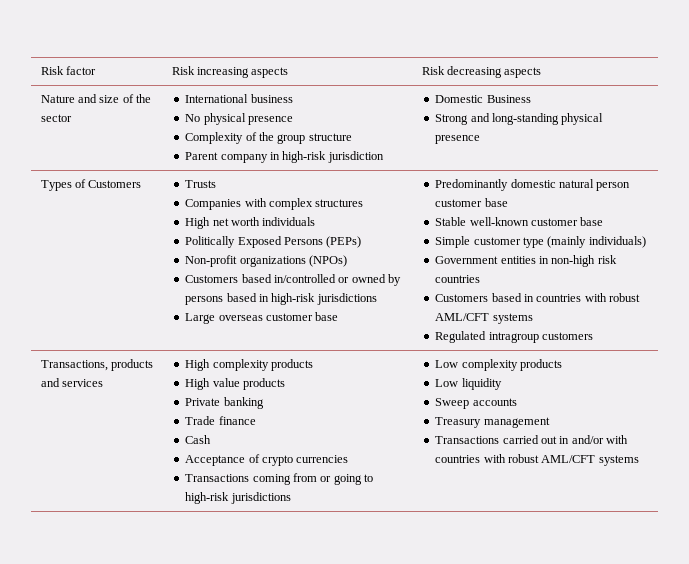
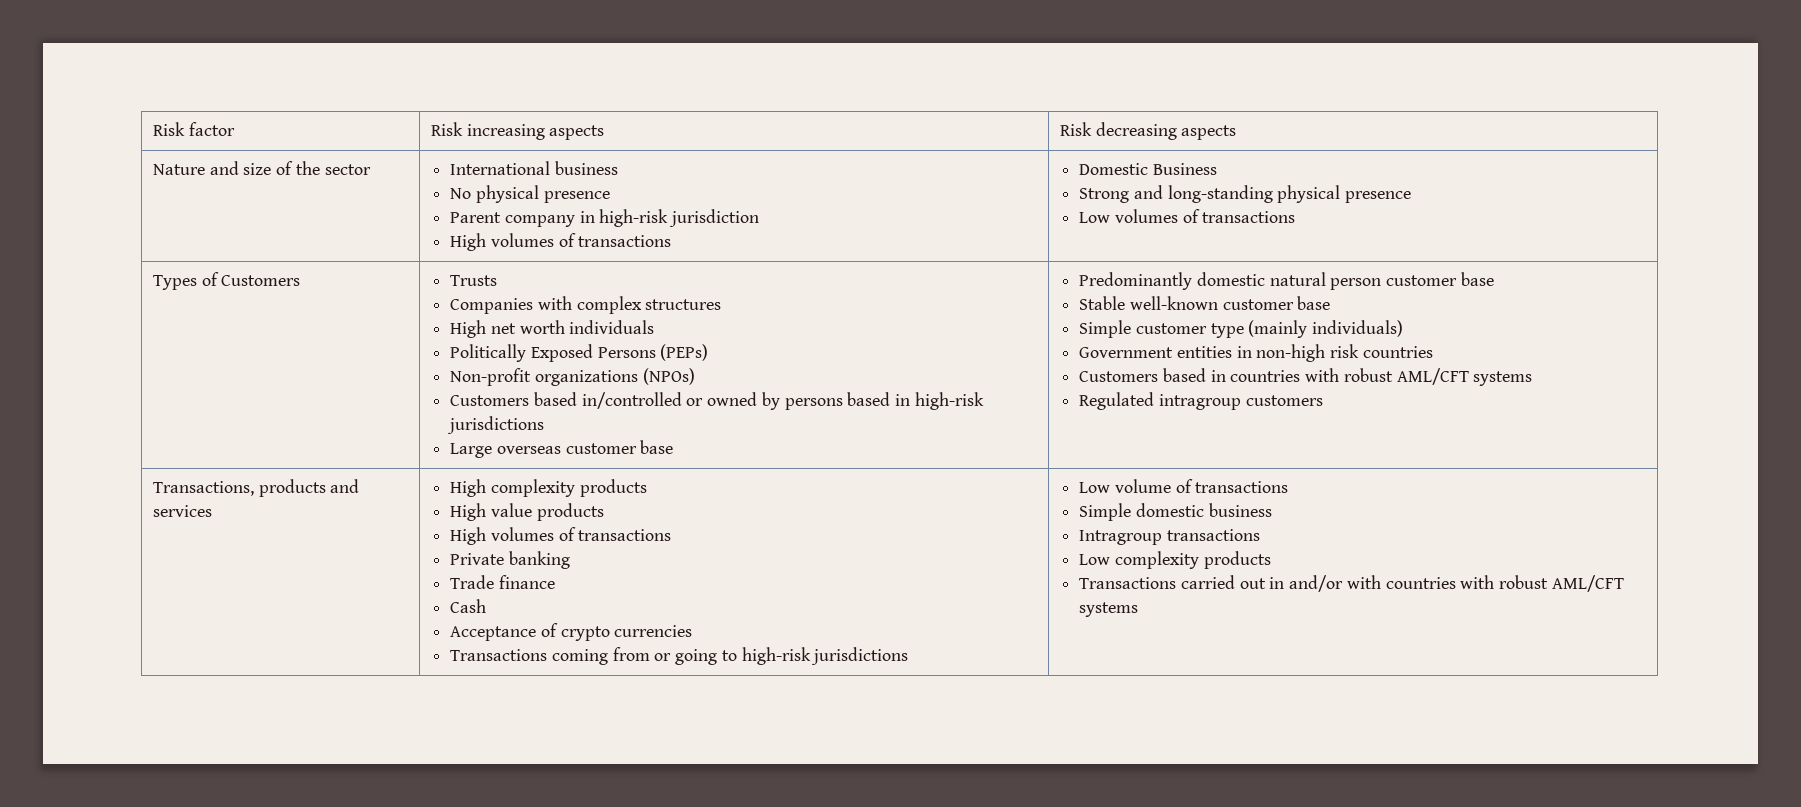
[185,132,352,144] // Complexity of the group structure -> (610, 197) none
(384, 157) none -> [450,233,672,251] // High volumes of transactions
(481, 139) none -> [1079,209,1296,223] // Low volumes of transactions
(286, 384) none -> [450,527,672,545] // High volumes of transactions
[461,359,563,371] [435,378,502,390] [435,398,517,409] [435,417,550,428] complexity products // Low liquidity // Sweep accounts // Treasury management -> [1114,479,1289,493] [1079,503,1272,521] [1079,529,1260,545] [1079,551,1271,569] volume of transactions // Simple domestic business // Intragroup transactions // Low complexity products

